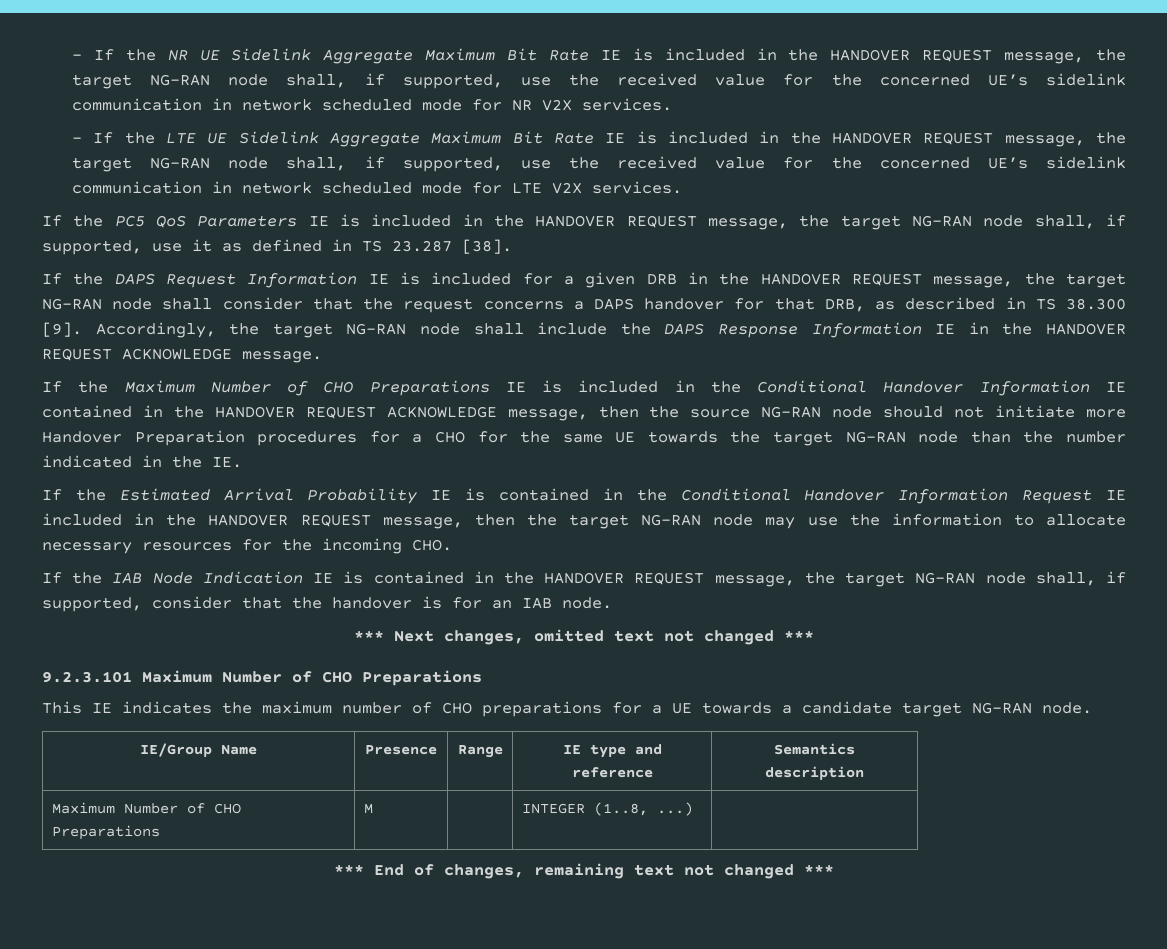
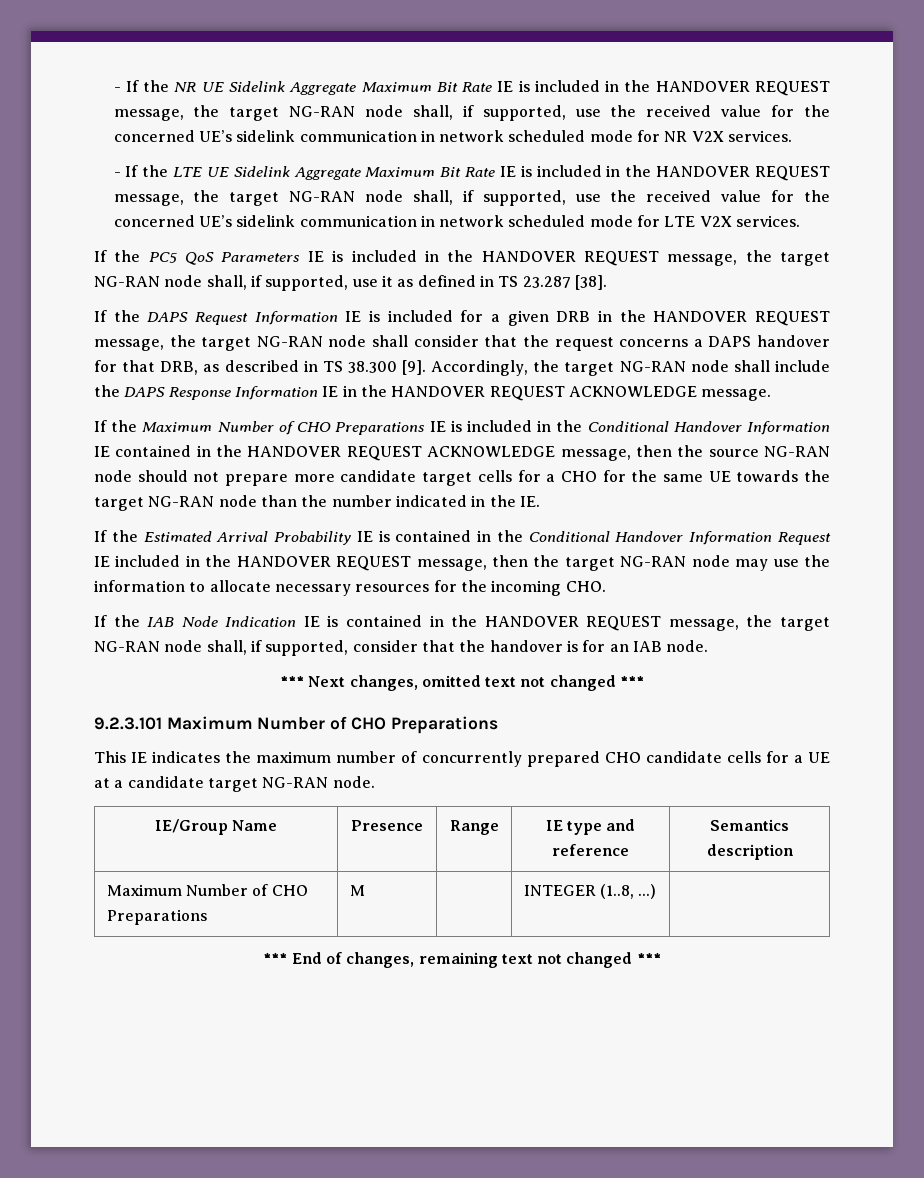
[995,405,1126,418] [42,430,358,446] initiate more Handover Preparation procedures -> [225,470,512,486] prepare more candidate target cells
[442,701,602,717] CHO preparations -> [421,751,761,767] concurrently prepared CHO candidate cells
[702,702,772,714] towards -> [94,778,110,788] at

